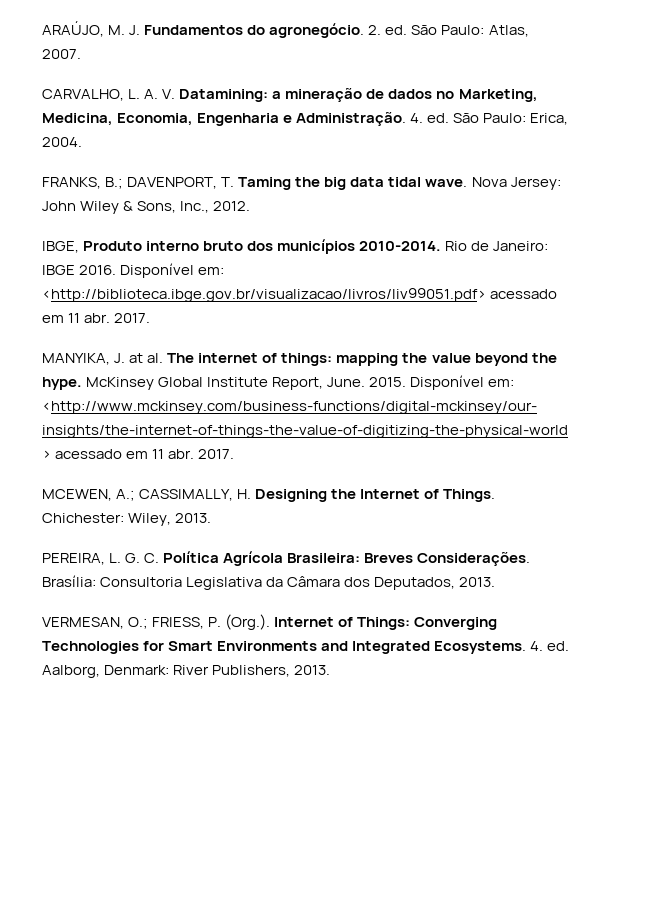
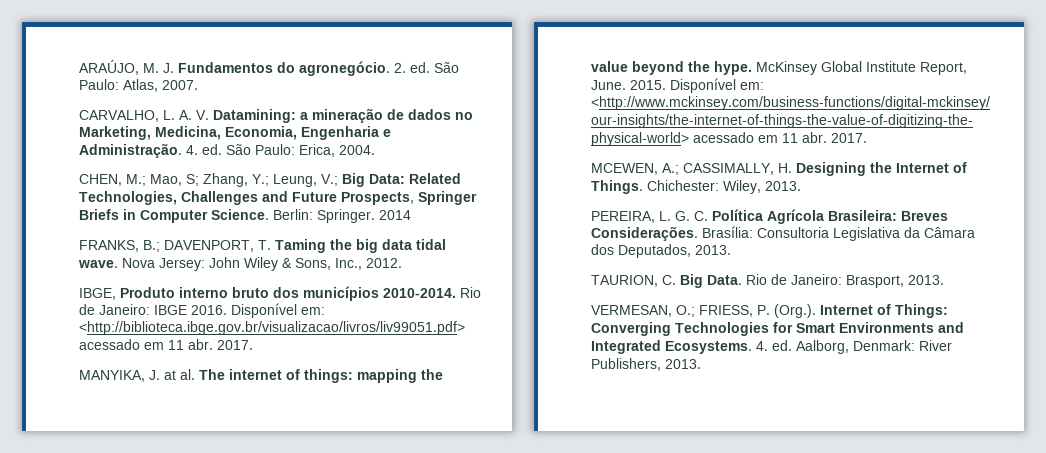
(82, 142) none -> [79,173,461,187] [79,191,477,205] [79,209,411,223] // CHEN, M.; Mao, S; Zhang, Y.; Leung, V.; Big Data: Related Technologies, Challenges and Future Prospects, Springer Briefs in Computer Science. Berlin: Springer. 2014
(496, 582) none -> [591,274,944,288] // TAURION, C. Big Data. Rio de Janeiro: Brasport, 2013.

